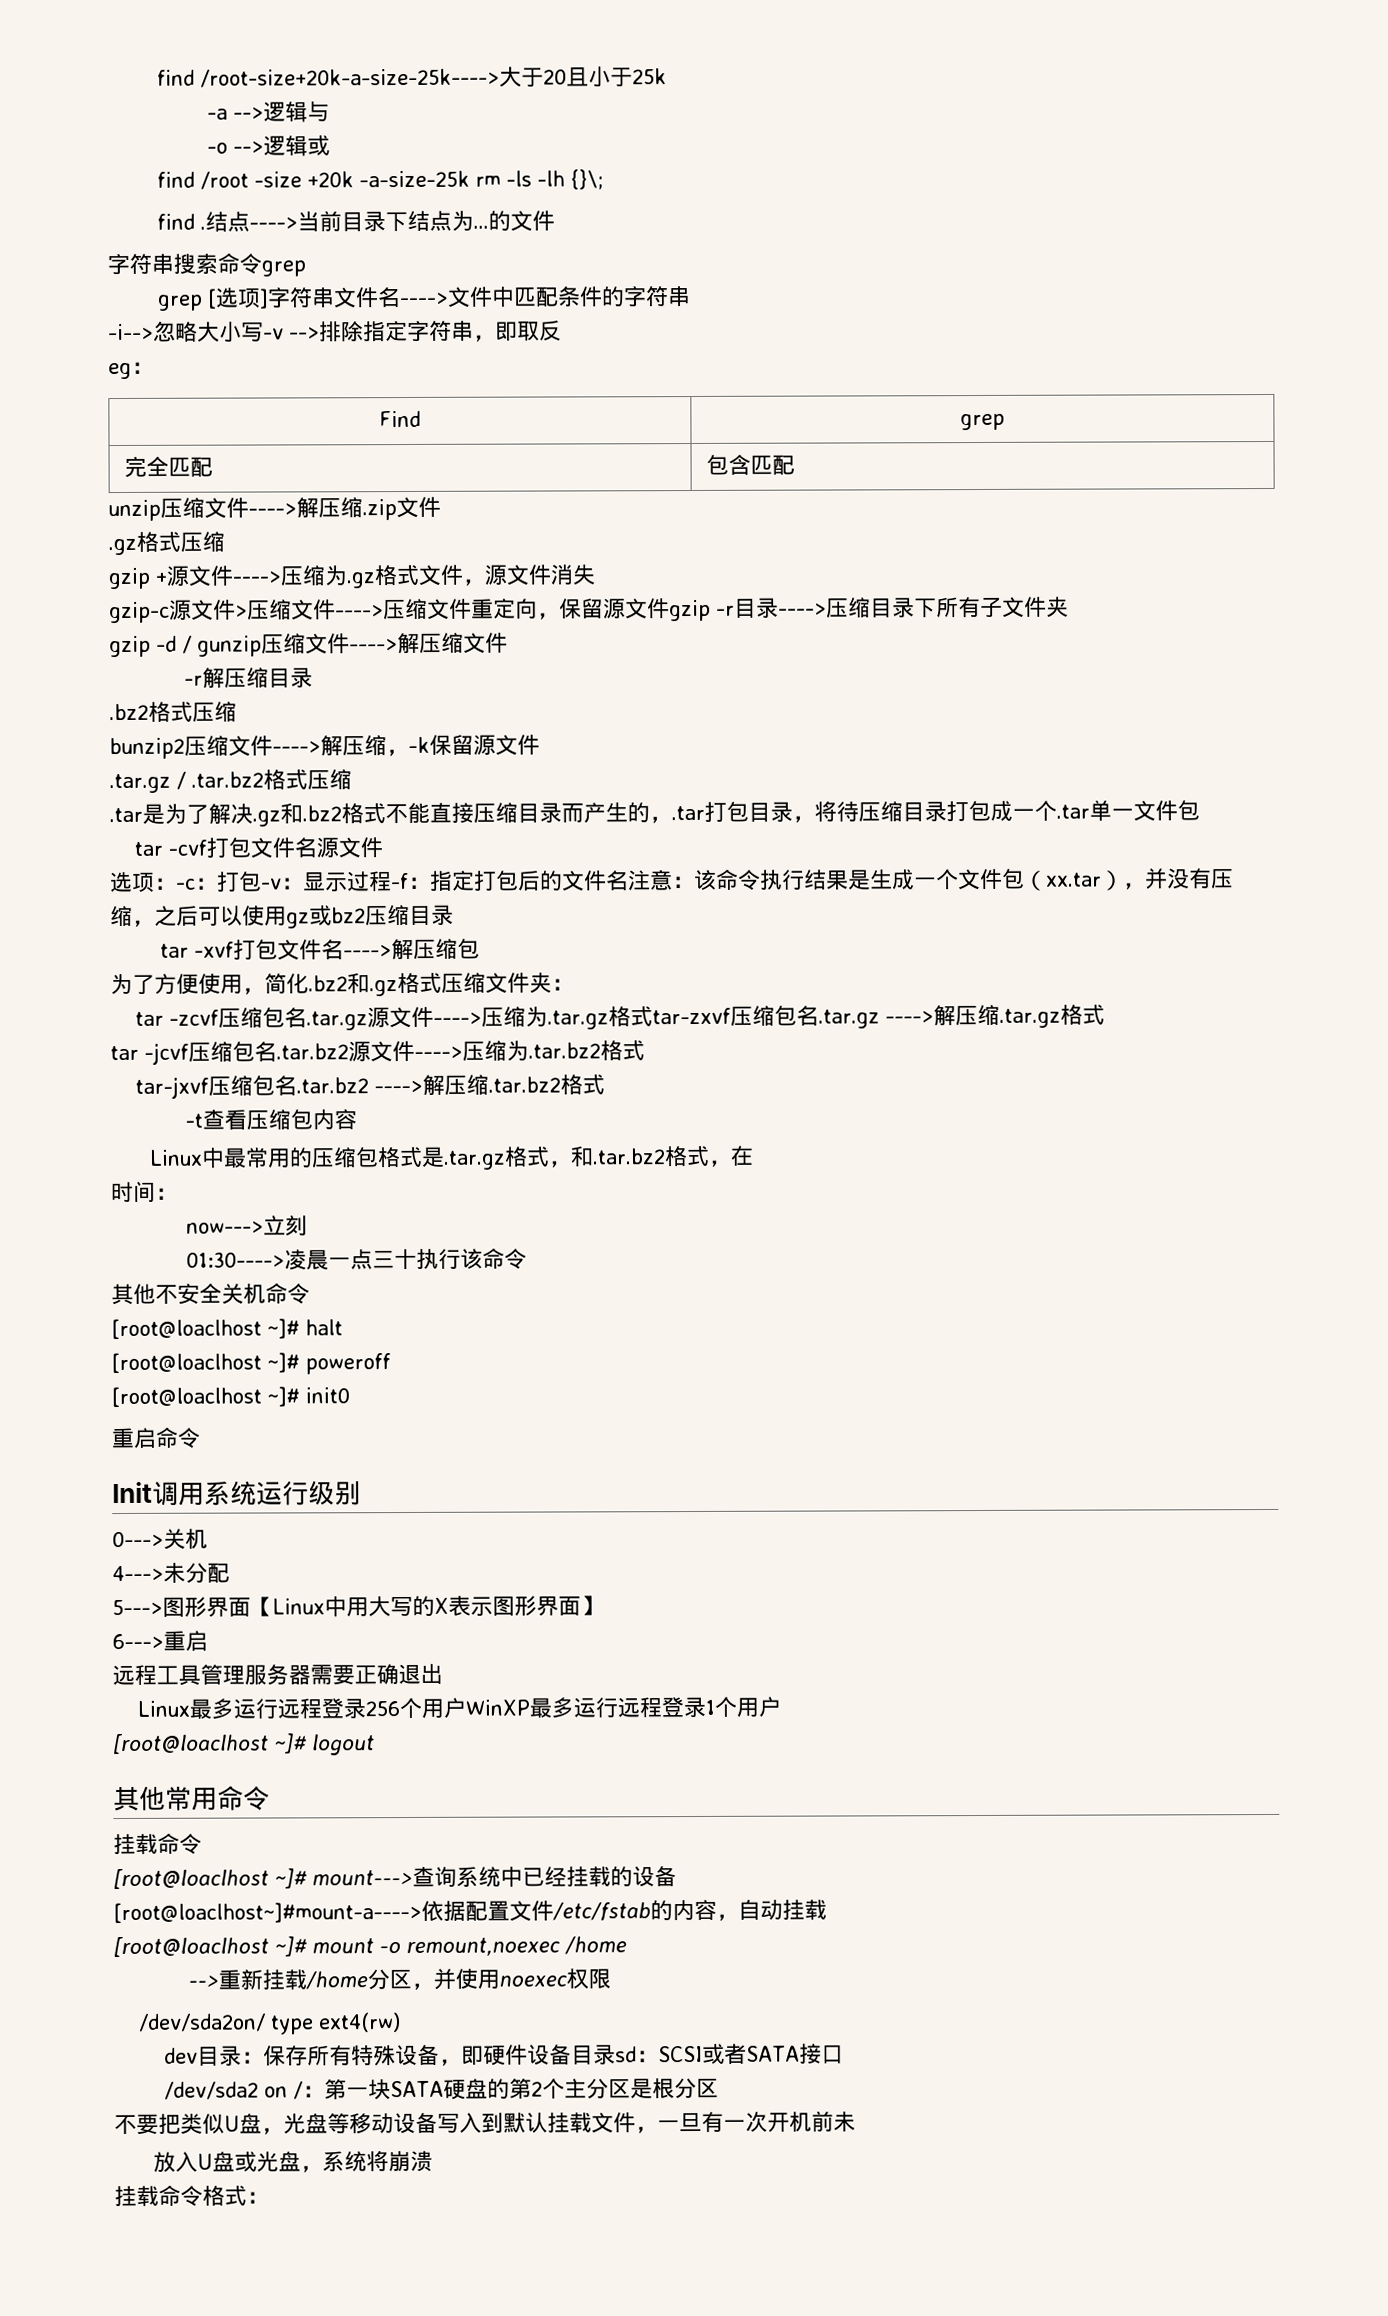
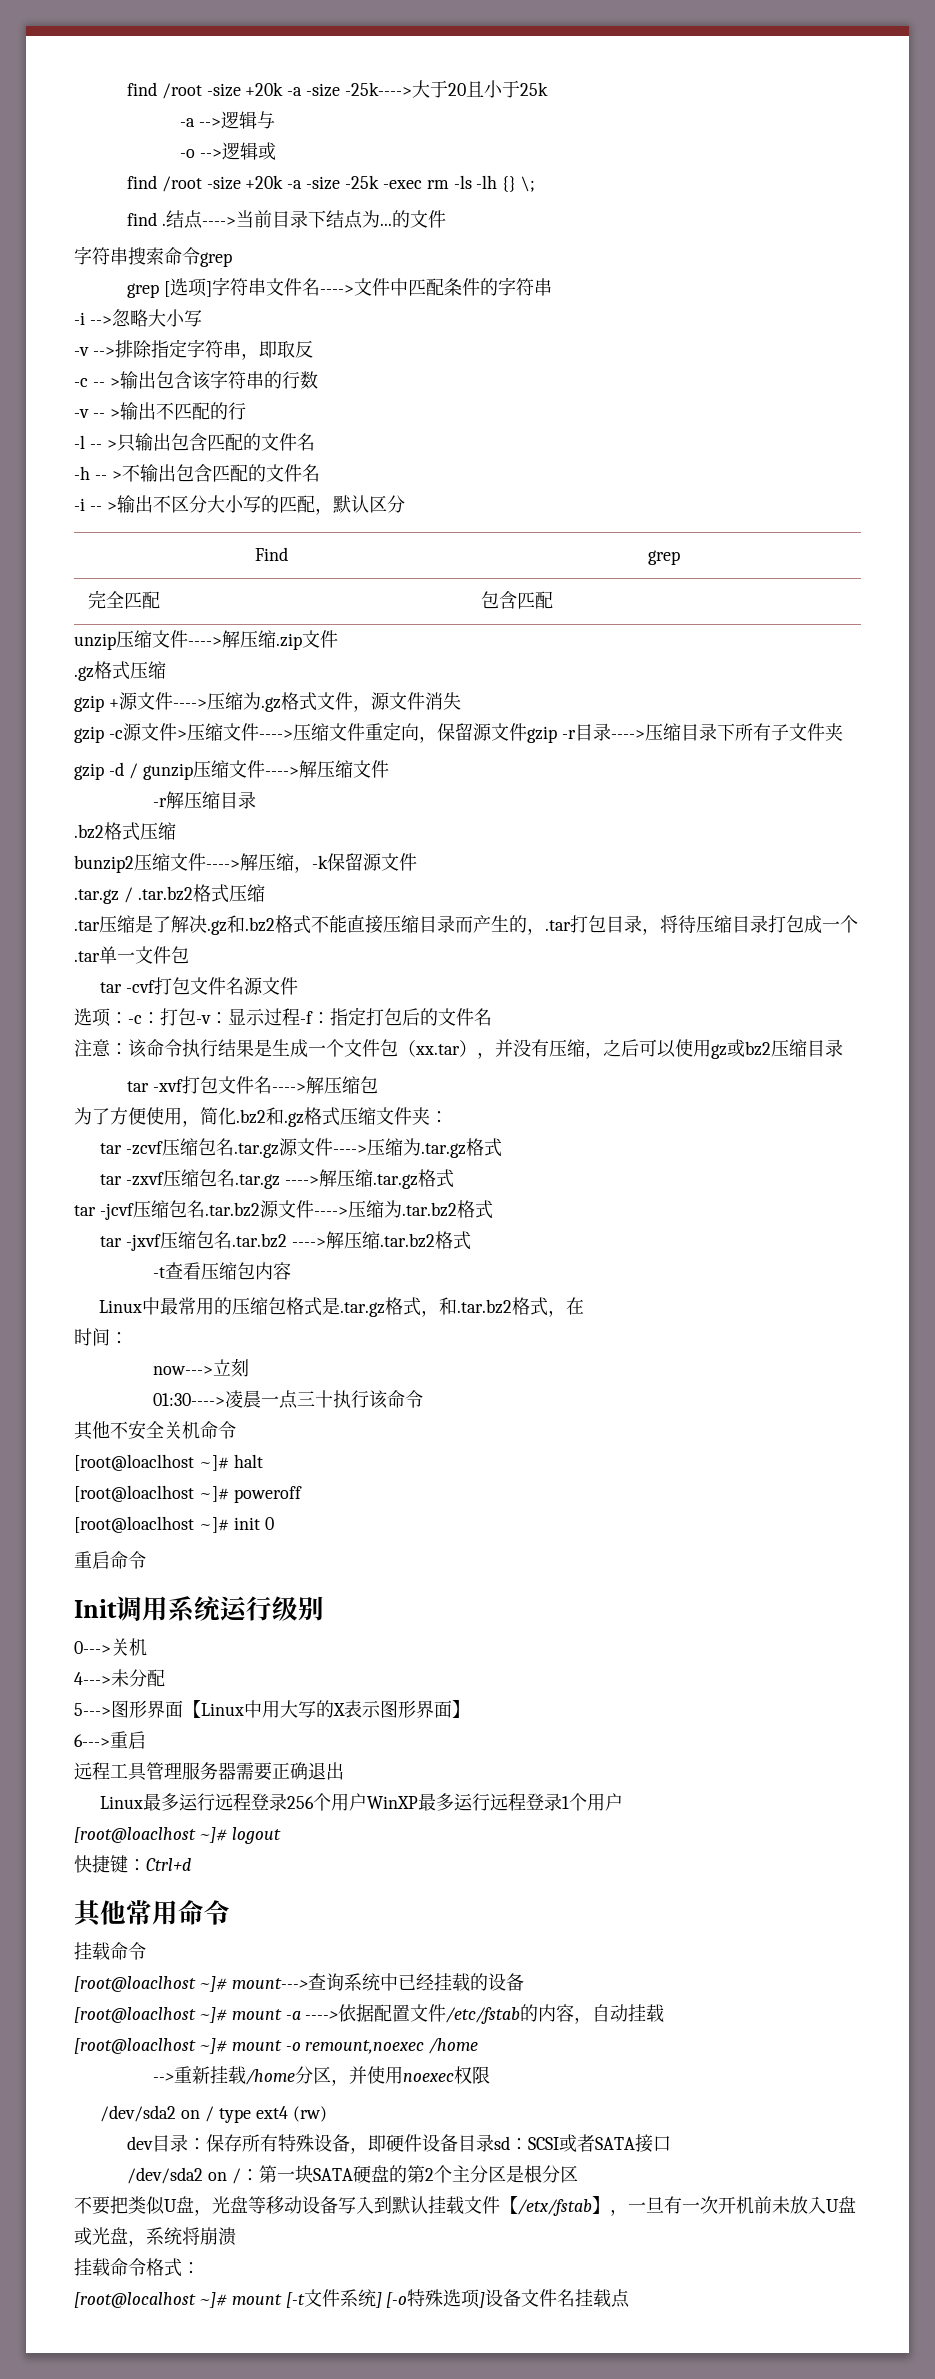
[157,68,501,88] find /root-size+20k-a-size-25k----> -> [126,82,413,99] find /root -size +20k -a -size -25k---->
[359,170,471,188] -a-size-25k -> [287,175,422,190] -a -size -25k -exec
[570,169,605,190] {}\; -> [502,176,536,192] {} \;
[108,323,154,341] -i--> -> [74,312,112,325] -i -->
(264, 331) none -> (202, 318) //
[108,361,154,380] eg： -> [74,370,318,390] [74,402,246,420] [74,433,315,452] [74,464,320,482] [74,495,405,515] -c -- >输出包含该字符串的行数 // -v -- >输出不匹配的行 // -l -- >只输出包含匹配的文件名 // -h -- >不输出包含匹配的文件名 // -i -- >输出不区分大小写的匹配，默认区分
[109,601,170,624] gzip-c -> [74,726,123,743] gzip -c
[142,803,187,824] 是为 -> [99,915,153,933] 压缩是
(629, 880) none -> (492, 1017) //
[651,1007,731,1025] tar-zxvf -> [100,1172,165,1186] // tar -zxvf
[135,1076,210,1099] tar-jxvf -> [100,1234,162,1251] tar -jxvf
[305,1387,350,1404] init0 -> [233,1517,274,1530] init 0
(375, 1745) none -> [74,1855,191,1873] // 快捷键：Ctrl+d
[113,1901,422,1924] [root@loaclhost~]#mount-a----> -> [74,2007,339,2023] [root@loaclhost ~]# mount -a ---->
[138,2012,402,2035] /dev/sda2on/ type ext4(rw) -> [100,2105,327,2123] /dev/sda2 on / type ext4 (rw)
(636, 2122) none -> [500,2196,610,2216] 【/etx/fstab】
(856, 2121) // -> (790, 2205) none
(269, 2197) none -> [74,2289,631,2308] // [root@localhost ~]# mount [-t文件系统] [-o特殊选项]设备文件名挂载点

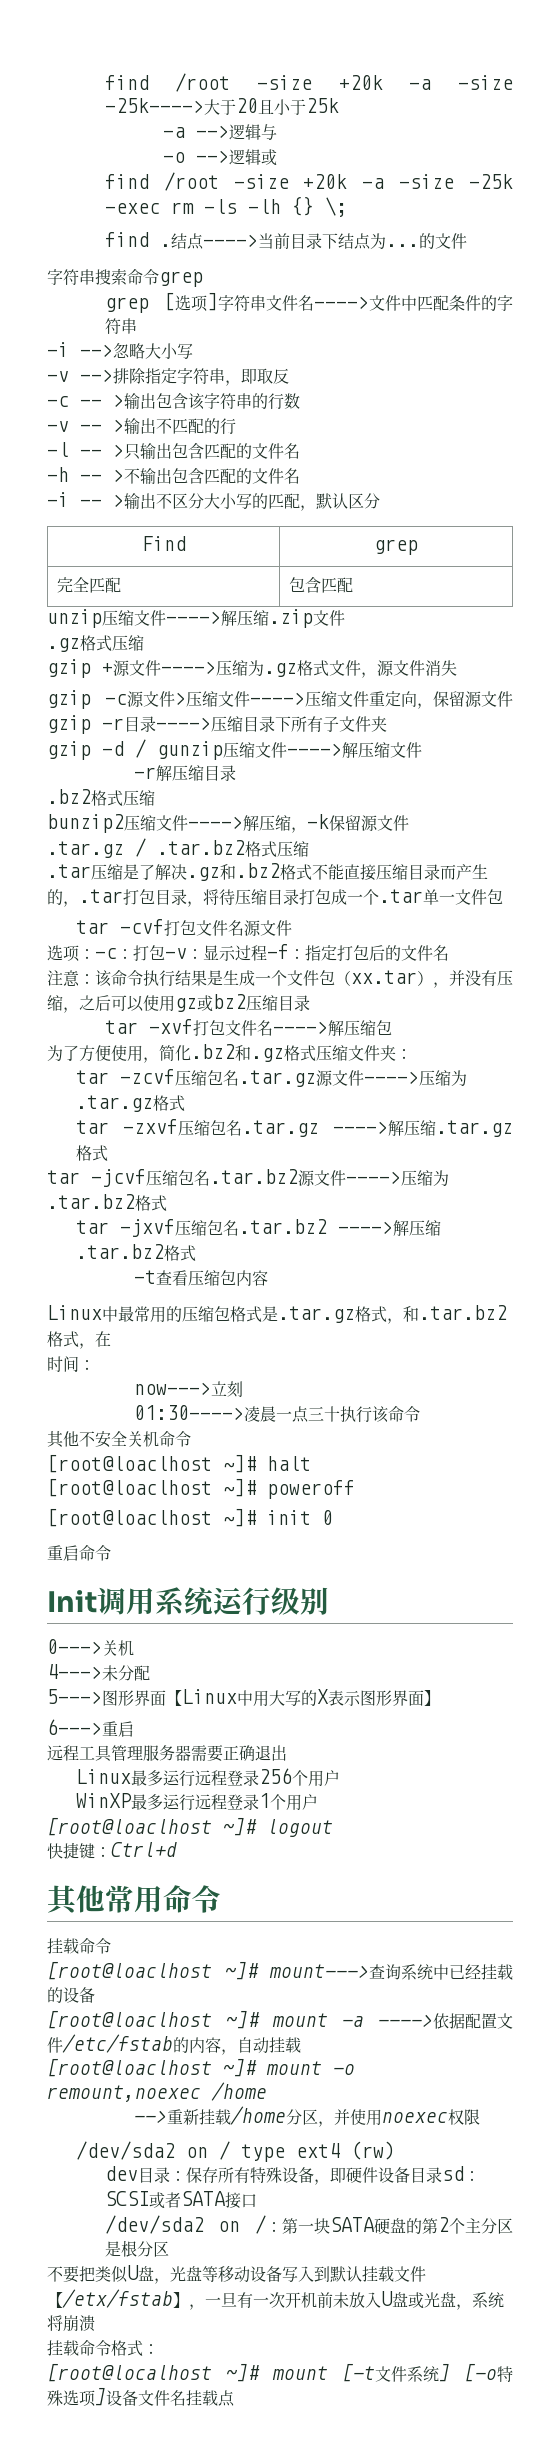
(368, 1802) none -> (340, 1778) //

